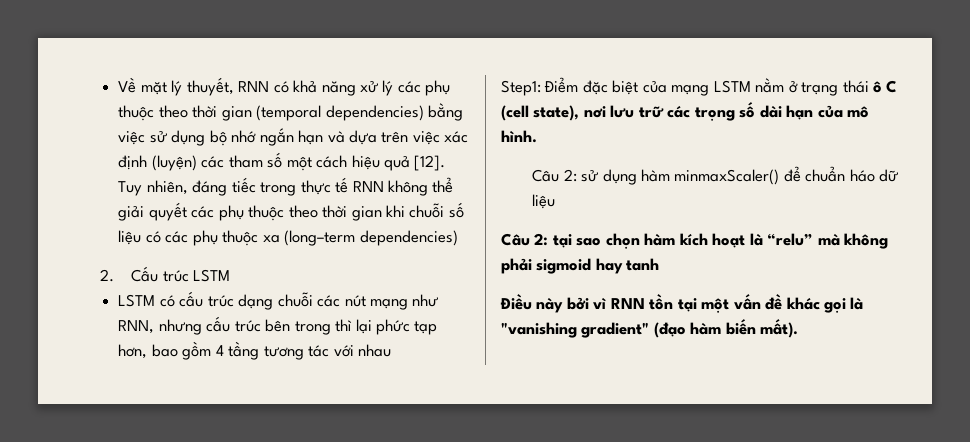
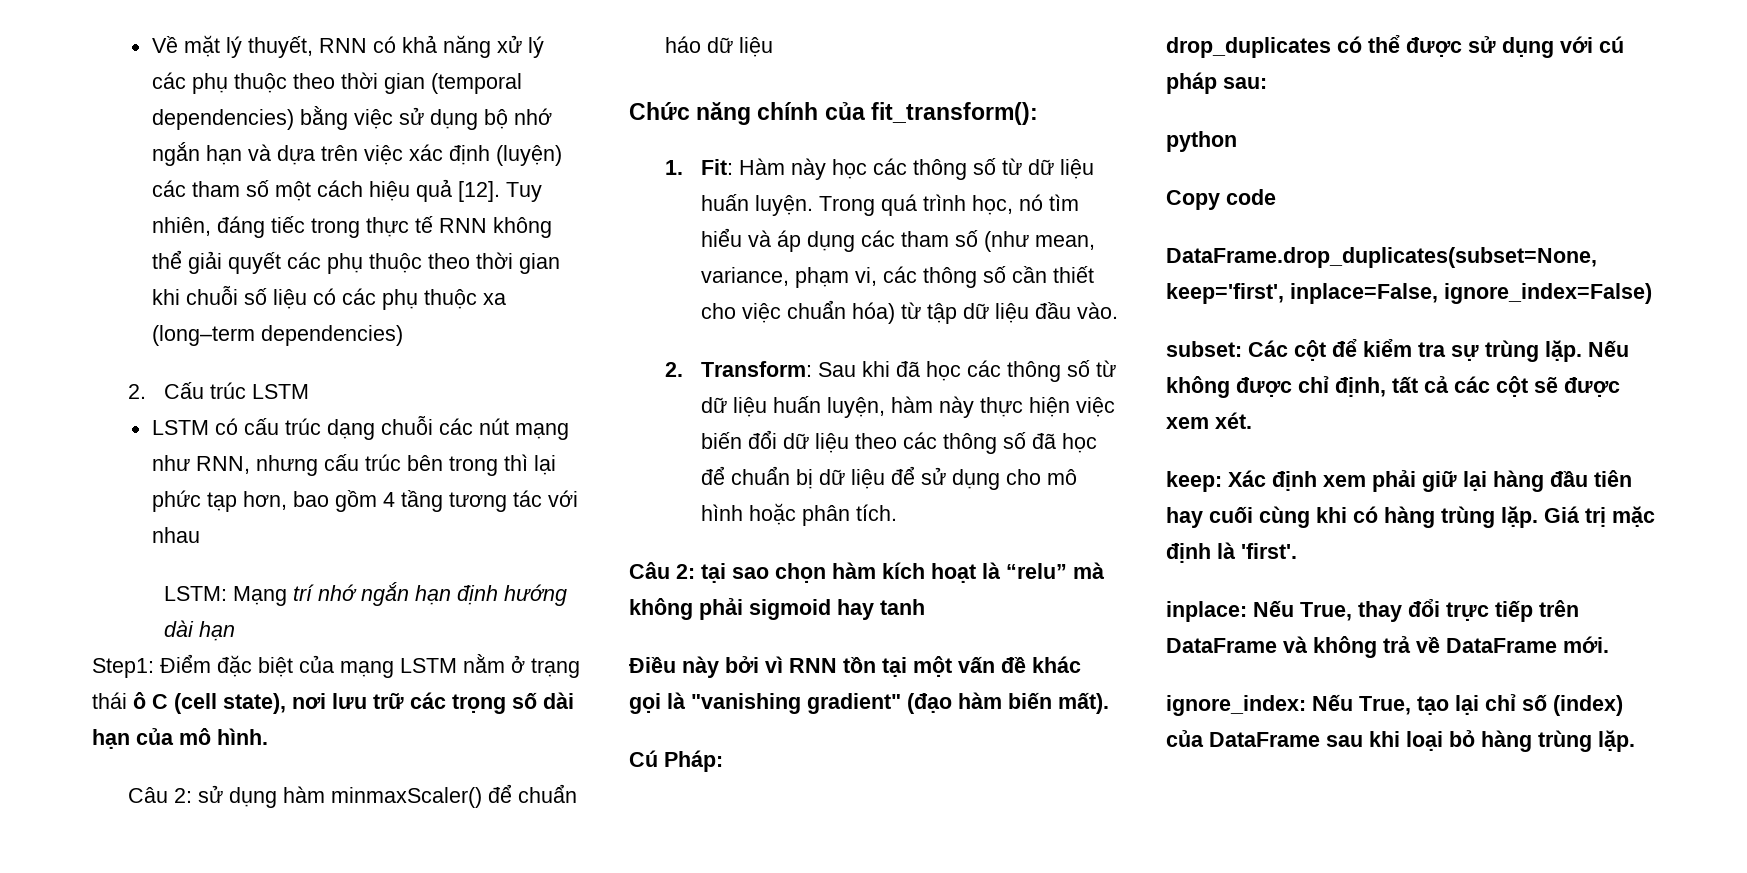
(391, 350) none -> [163,582,567,606] [163,620,235,641] // LSTM: Mạng trí nhớ ngắn hạn định hướng dài hạn
(556, 201) none -> [629,102,1038,125] [664,158,1094,180] [700,194,1079,216] [700,228,1095,252] [700,266,1094,288] [700,300,1118,324] [664,360,1116,382] [700,396,1115,418] [700,430,1097,454] [700,466,1077,490] [700,503,897,526] // Chức năng chính của fit_transform(): // 1. Fit: Hàm này học các thông số từ dữ liệu huấn luyện. Trong quá trình học, nó tìm hiểu và áp dụng các tham số (như mean, variance, phạm vi, các thông số cần thiết cho việc chuẩn hóa) từ tập dữ liệu đầu vào. // 2. Transform: Sau khi đã học các thông số từ dữ liệu huấn luyện, hàm này thực hiện việc biến đổi dữ liệu theo các thông số đã học để chuẩn bị dữ liệu để sử dụng cho mô hình hoặc phân tích.
(799, 328) none -> [629,750,723,772] [1166,35,1624,58] [1166,72,1267,94] [1166,131,1237,152] [1166,189,1276,210] [1166,247,1597,268] [1166,283,1652,304] [1166,339,1629,362] [1166,376,1620,398] [1166,412,1252,429] [1166,470,1632,492] [1166,506,1655,528] [1166,542,1297,563] [1166,599,1579,622] [1166,636,1609,658] [1166,694,1623,716] [1166,730,1635,752] // Cú Pháp: // drop_duplicates có thể được sử dụng với cú pháp sau: // python // Copy code // DataFrame.drop_duplicates(subset=None, keep='first', inplace=False, ignore_index=False) // subset: Các cột để kiểm tra sự trùng lặp. Nếu không được chỉ định, tất cả các cột sẽ được xem xét. // keep: Xác định xem phải giữ lại hàng đầu tiên hay cuối cùng khi có hàng trùng lặp. Giá trị mặc định là 'first'. // inplace: Nếu True, thay đổi trực tiếp trên DataFrame và không trả về DataFrame mới. // ignore_index: Nếu True, tạo lại chỉ số (index) của DataFrame sau khi loại bỏ hàng trùng lặp.

